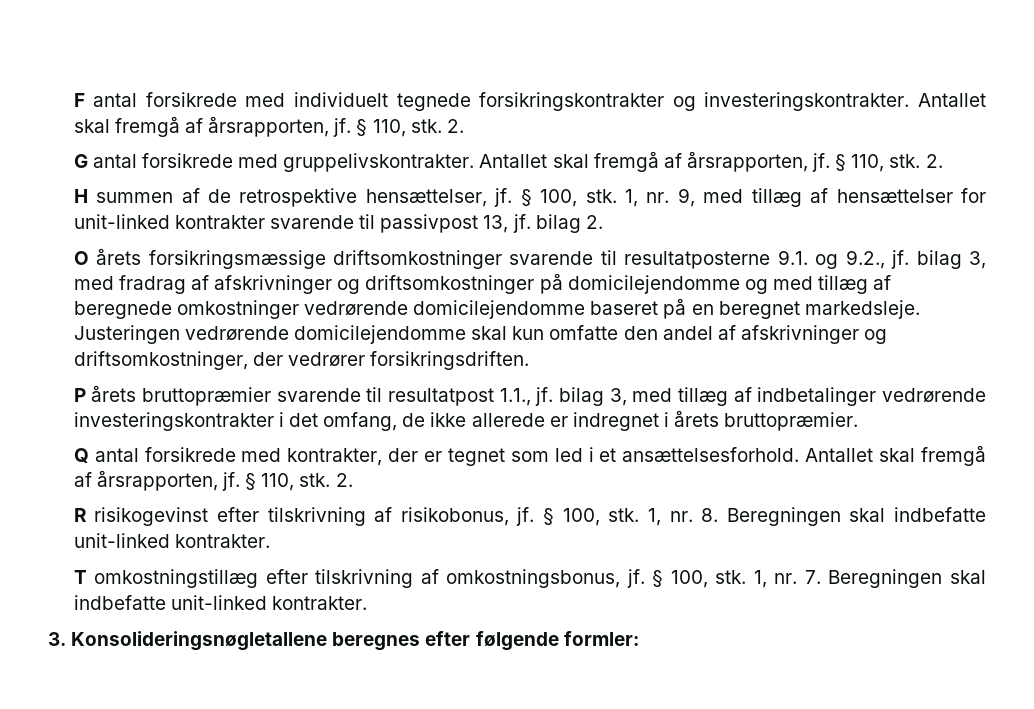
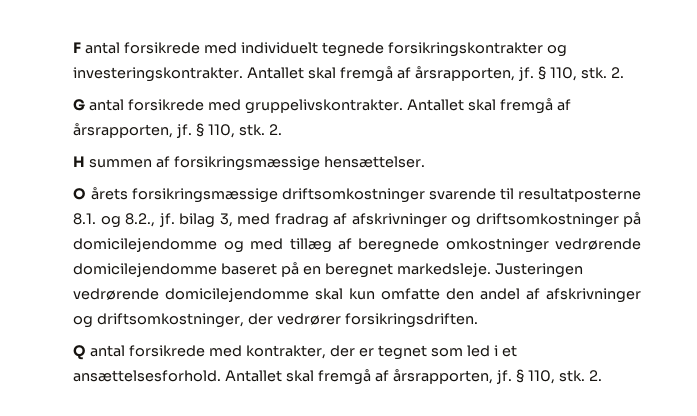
[208,188,987,207] [73,214,603,233] de retrospektive hensættelser, jf. § 100, stk. 1, nr. 9, med tillæg af hensættelser for unit-linked kontrakter svarende til passivpost 13, jf. bilag 2. -> [174,156,426,171] forsikringsmæssige hensættelser.
[777,250,885,269] 9.1. og 9.2., -> [73,213,156,228] 8.1. og 8.2.,
[73,385,987,406] [73,410,859,431] // P årets bruttopræmier svarende til resultatpost 1.1., jf. bilag 3, med tillæg af indbetalinger vedrørende investeringskontrakter i det omfang, de ikke allerede er indregnet i årets bruttopræmier. -> (479, 320) none
[73,507,986,526] [73,533,270,548] [73,569,986,588] [73,595,367,610] [48,631,639,651] // R risikogevinst efter tilskrivning af risikobonus, jf. § 100, stk. 1, nr. 8. Beregningen skal indbefatte unit-linked kontrakter. // T omkostningstillæg efter tilskrivning af omkostningsbonus, jf. § 100, stk. 1, nr. 7. Beregningen skal indbefatte unit-linked kontrakter. // 3. Konsolideringsnøgletallene beregnes efter følgende formler: -> (602, 375) none

